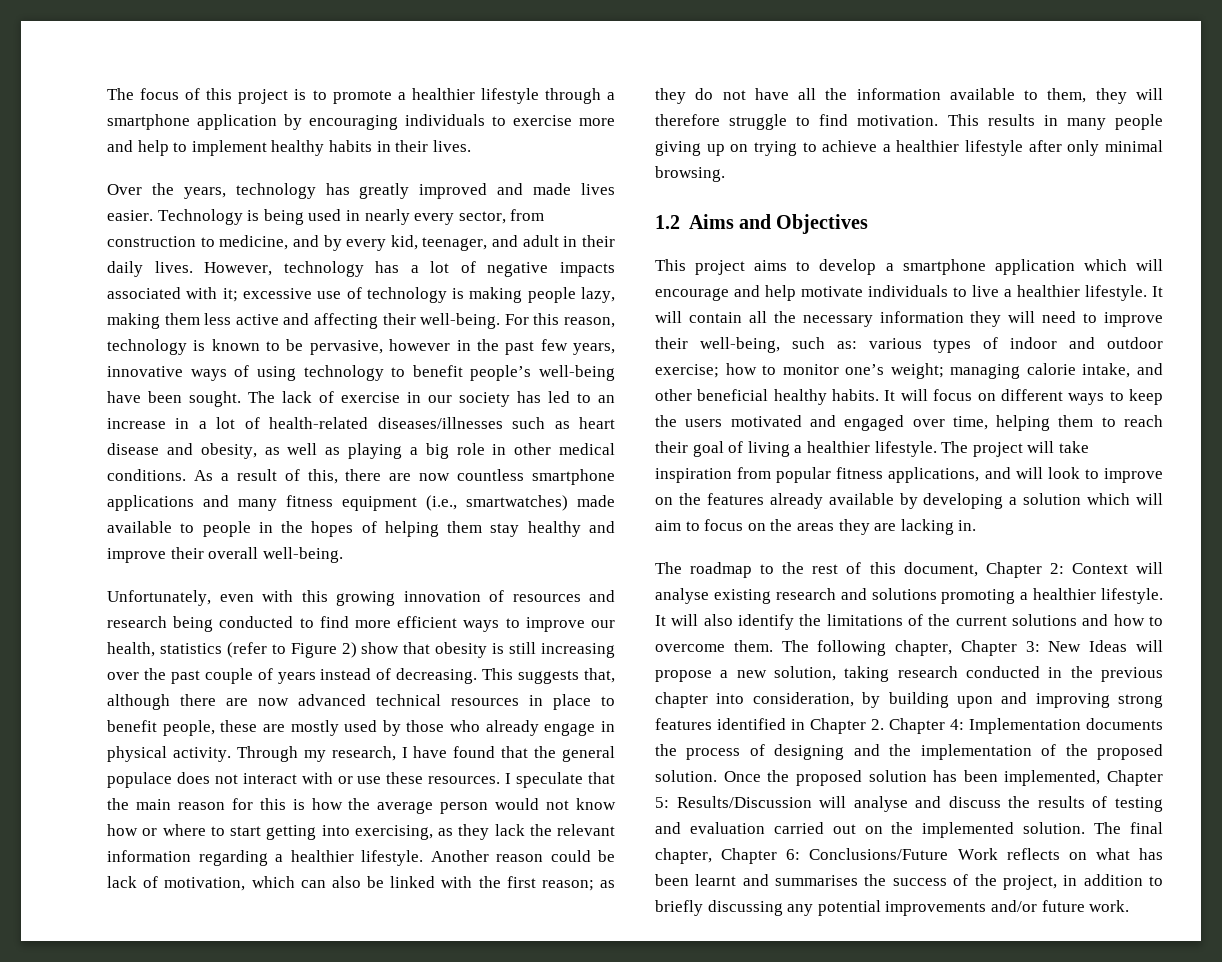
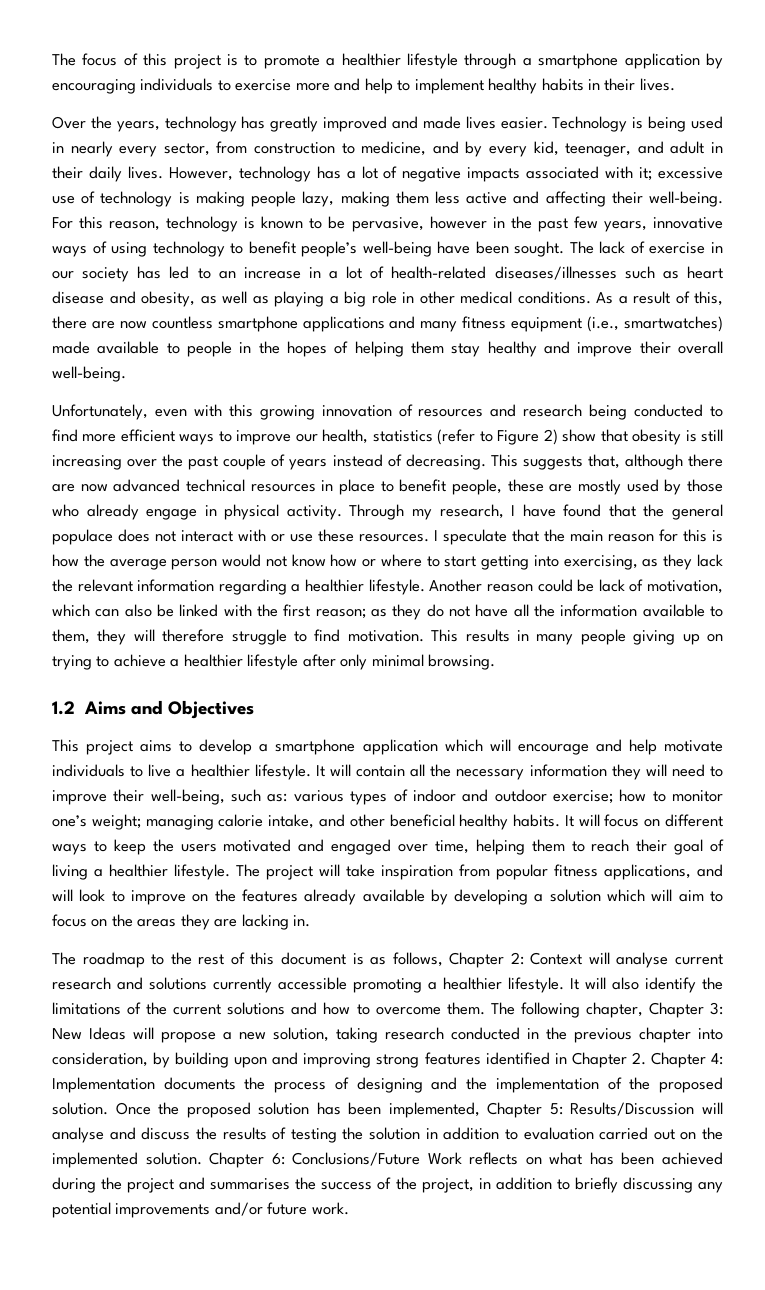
[903,562,978,577] document, -> [280,952,443,967] document is as follows,
[713,589,771,604] existing -> [675,954,723,965] current
(937, 594) none -> [213,977,347,993] currently accessible
[655,822,681,834] and -> [342,1127,518,1140] the solution in addition to
[1094,822,1163,834] [655,848,712,864] The final chapter, -> (202, 1158) none
[695,874,737,886] learnt -> [661,1152,723,1165] [52,1177,175,1193] achieved during the project

